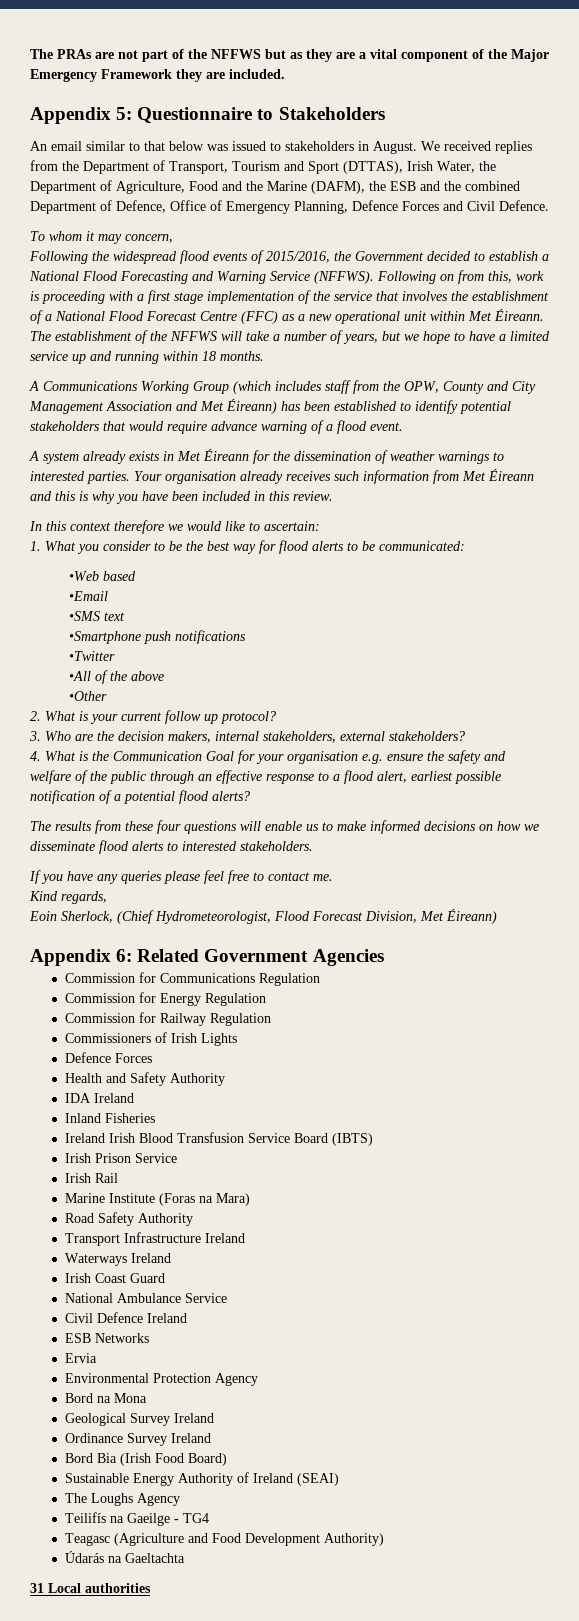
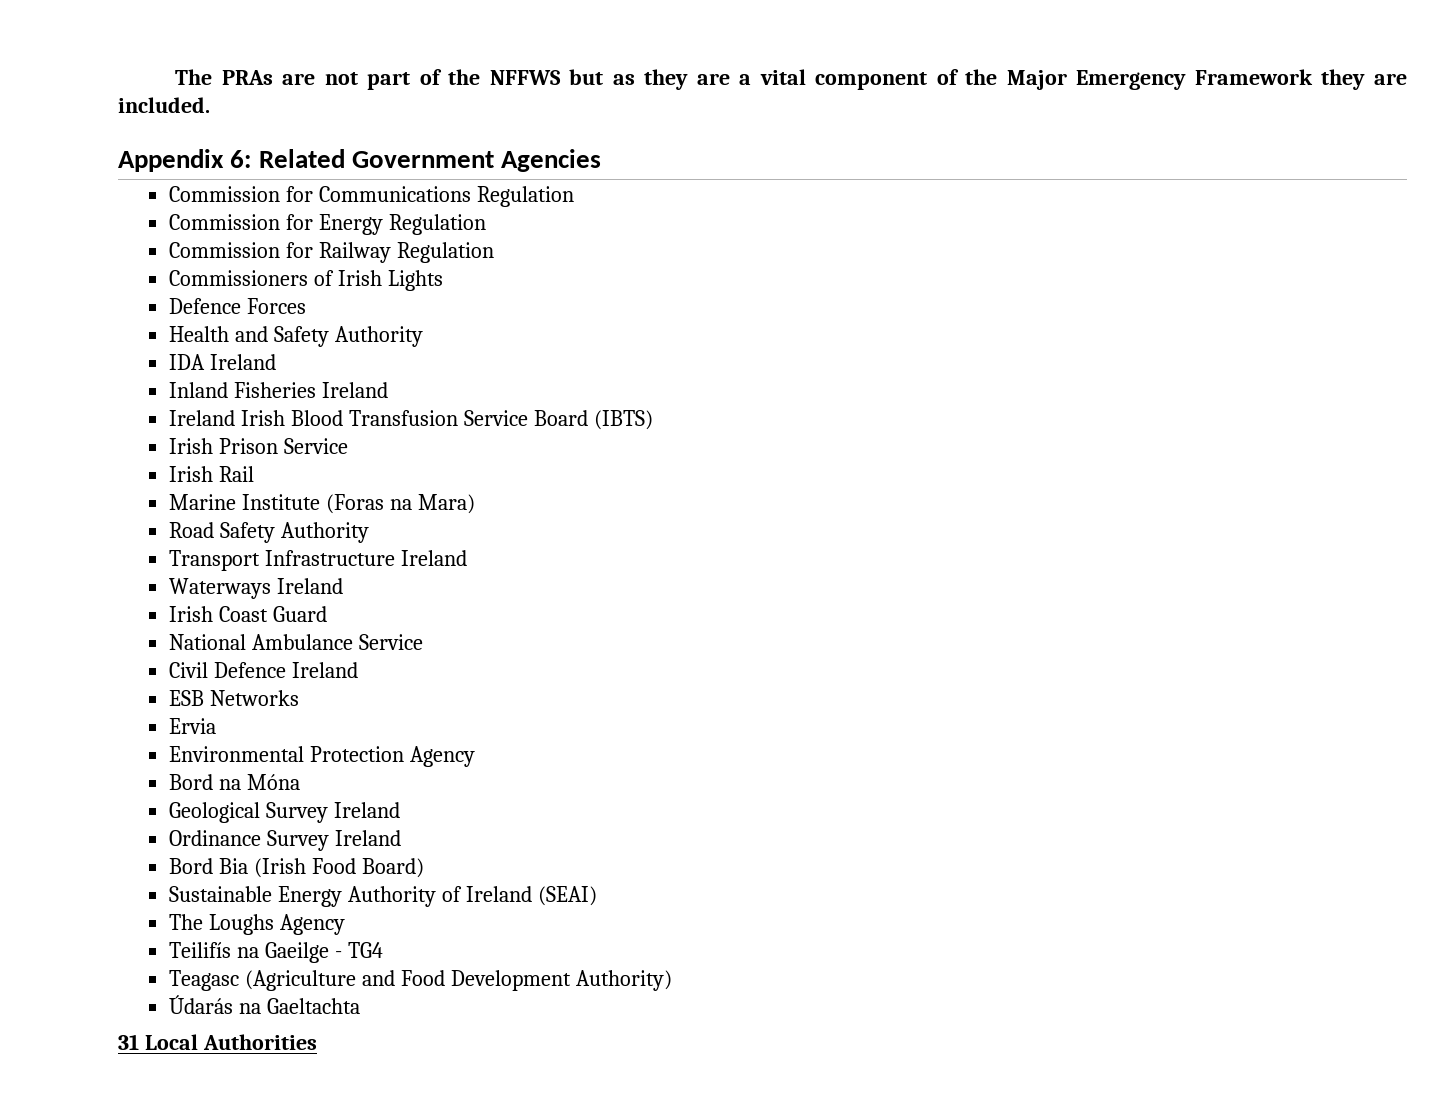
[30,107,385,124] [30,141,532,154] [30,160,496,174] [30,180,520,194] [30,200,549,214] [30,231,173,244] [29,250,549,264] [29,270,544,284] [30,290,549,304] [30,309,544,324] [30,330,550,344] [30,351,264,364] [29,380,536,394] [29,399,511,414] [30,420,403,434] [29,449,504,464] [30,469,534,484] [30,491,333,504] [29,520,320,534] [30,540,465,554] [68,571,136,581] [68,591,108,601] [68,611,125,621] [68,630,246,644] [68,651,115,661] [68,670,164,684] [68,691,107,701] [30,710,276,724] [29,731,465,743] [30,750,506,764] [30,770,501,784] [30,790,250,804] [30,820,539,834] [30,840,313,854] [29,870,333,884] [29,891,107,904] [29,909,497,924] // Appendix 5: Questionnaire to Stakeholders // An email similar to that below was issued to stakeholders in August. We received replies from the Department of Transport, Tourism and Sport (DTTAS), Irish Water, the Department of Agriculture, Food and the Marine (DAFM), the ESB and the combined Department of Defence, Office of Emergency Planning, Defence Forces and Civil Defence. // To whom it may concern, // Following the widespread flood events of 2015/2016, the Government decided to establish a National Flood Forecasting and Warning Service (NFFWS). Following on from this, work is proceeding with a first stage implementation of the service that involves the establishment of a National Flood Forecast Centre (FFC) as a new operational unit within Met Éireann. The establishment of the NFFWS will take a number of years, but we hope to have a limited service up and running within 18 months. // A Communications Working Group (which includes staff from the OPW, County and City Management Association and Met Éireann) has been established to identify potential stakeholders that would require advance warning of a flood event. // A system already exists in Met Éireann for the dissemination of weather warnings to interested parties. Your organisation already receives such information from Met Éireann and this is why you have been included in this review. // In this context therefore we would like to ascertain: // 1. What you consider to be the best way for flood alerts to be communicated: // •Web based // •Email // •SMS text // •Smartphone push notifications // •Twitter // •All of the above // •Other // 2. What is your current follow up protocol? // 3. Who are the decision makers, internal stakeholders, external stakeholders? // 4. What is the Communication Goal for your organisation e.g. ensure the safety and welfare of the public through an effective response to a flood alert, earliest possible notification of a potential flood alerts? // The results from these four questions will enable us to make informed decisions on how we disseminate flood alerts to interested stakeholders. // If you have any queries please feel free to contact me. // Kind regards, // Eoin Sherlock, (Chief Hydrometeorologist, Flood Forecast Division, Met Éireann) -> (210, 105) none
(155, 1118) none -> [322,382,389,398] Ireland
[113,1393,147,1403] Mona -> [247,774,301,790] Móna
[85,1583,151,1593] authorities -> [202,1034,317,1050] Authorities

